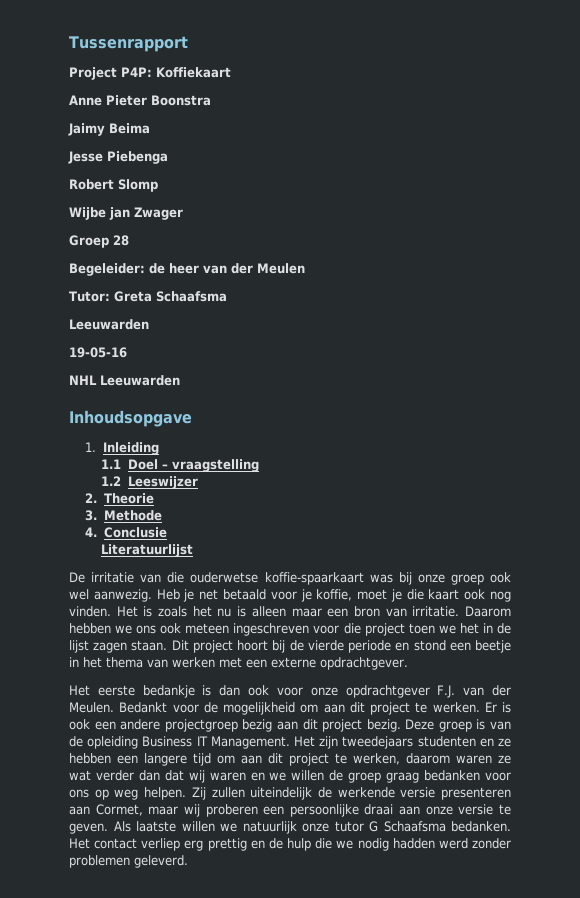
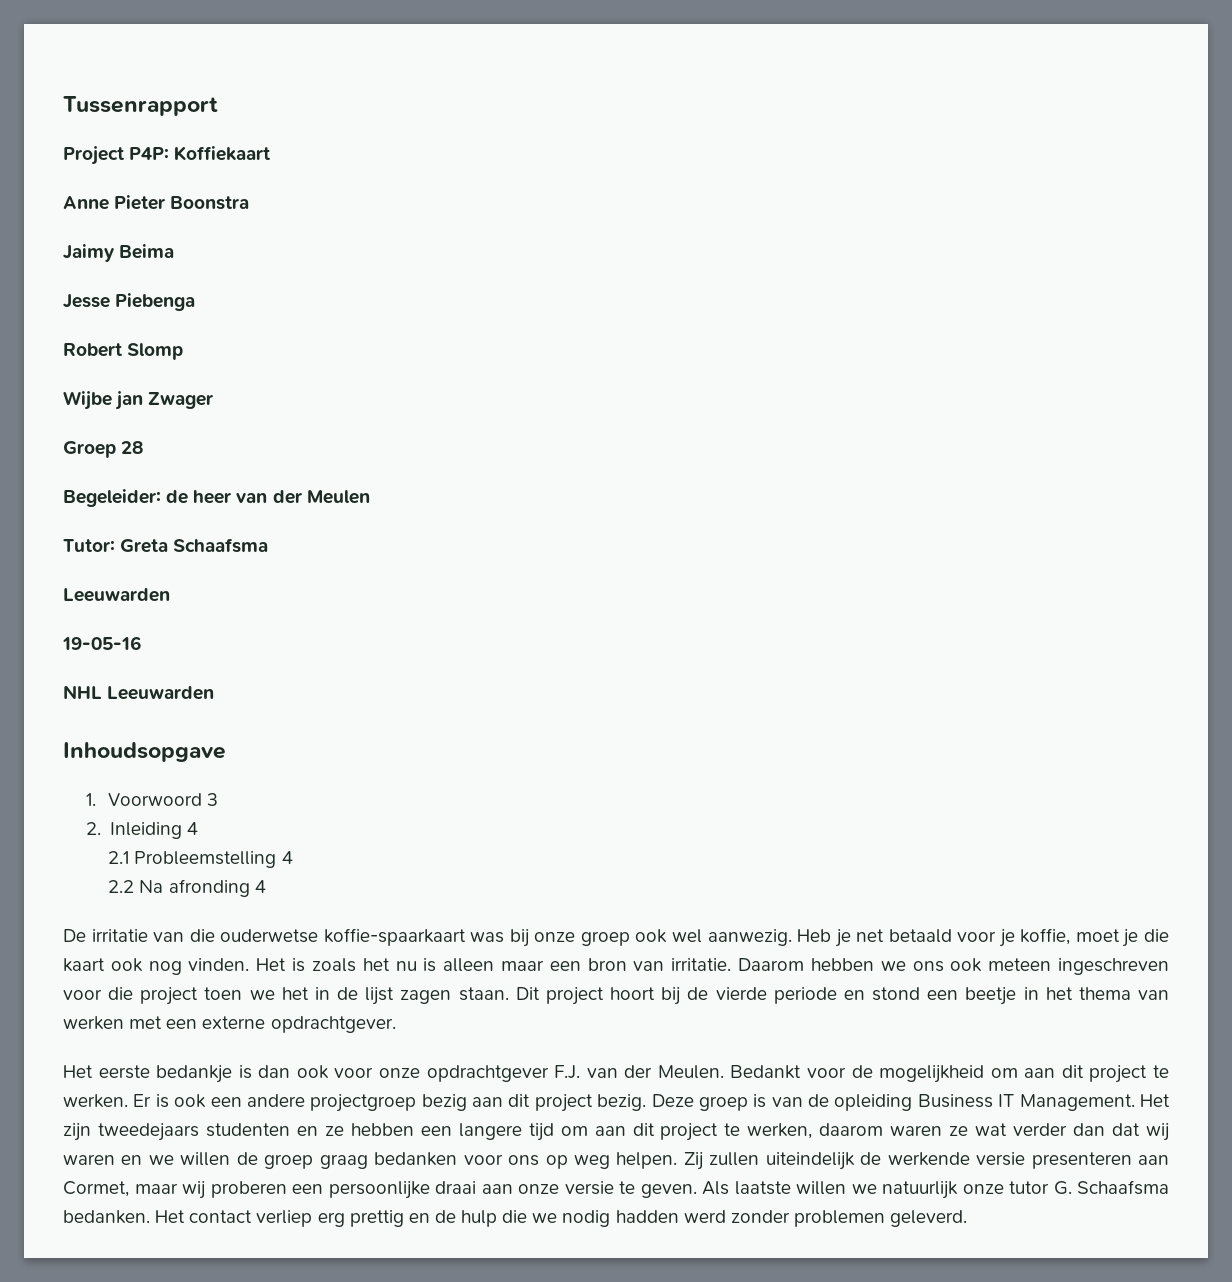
[102,442,159,455] [101,459,259,472] [101,476,198,489] [85,493,154,504] [85,510,162,521] [85,527,167,538] [101,544,194,557] Inleiding // 1.1 Doel – vraagstelling // 1.2 Leeswijzer // 2. Theorie // 3. Methode // 4. Conclusie // Literatuurlijst -> [108,793,219,806] [85,822,199,839] [108,851,293,868] [108,879,266,897] Voorwoord 3 // 2. Inleiding 4 // 2.1 Probleemstelling 4 // 2.2 Na afronding 4
[369,821,378,832] G -> [1053,1181,1072,1195] G.

